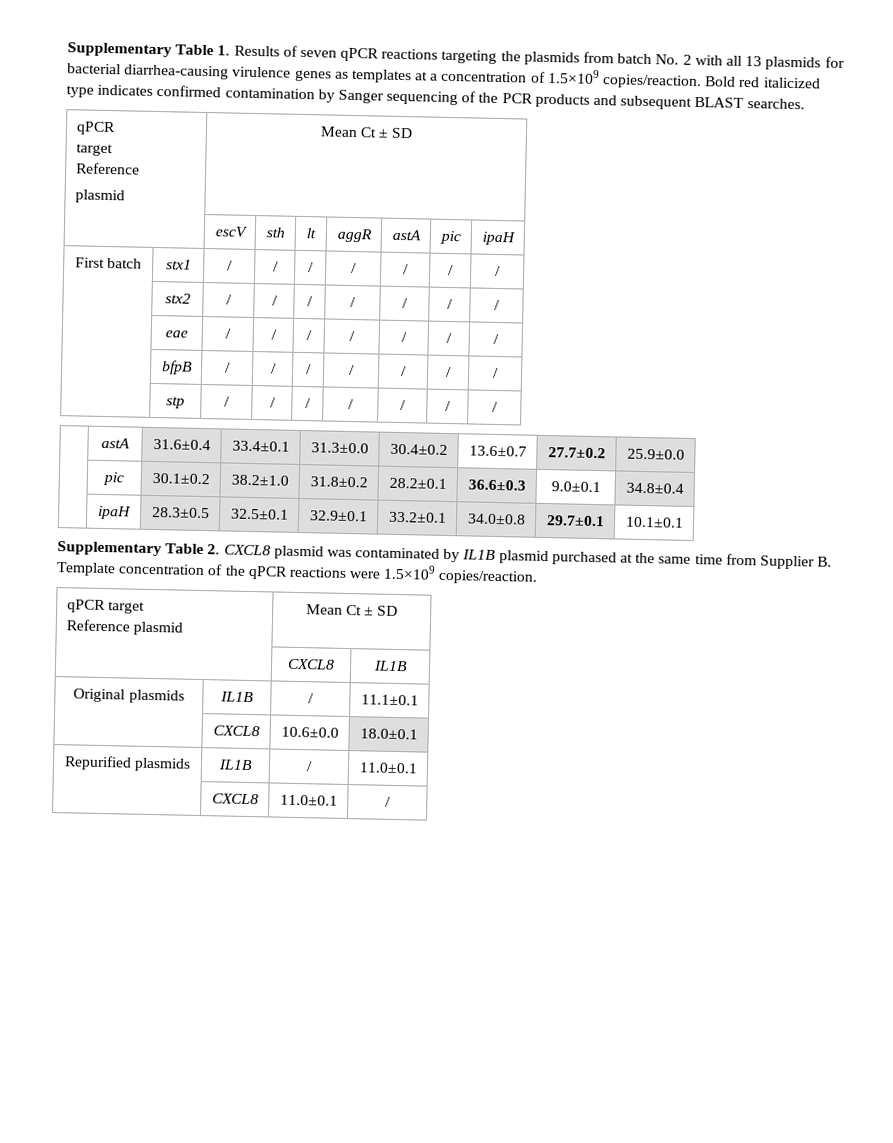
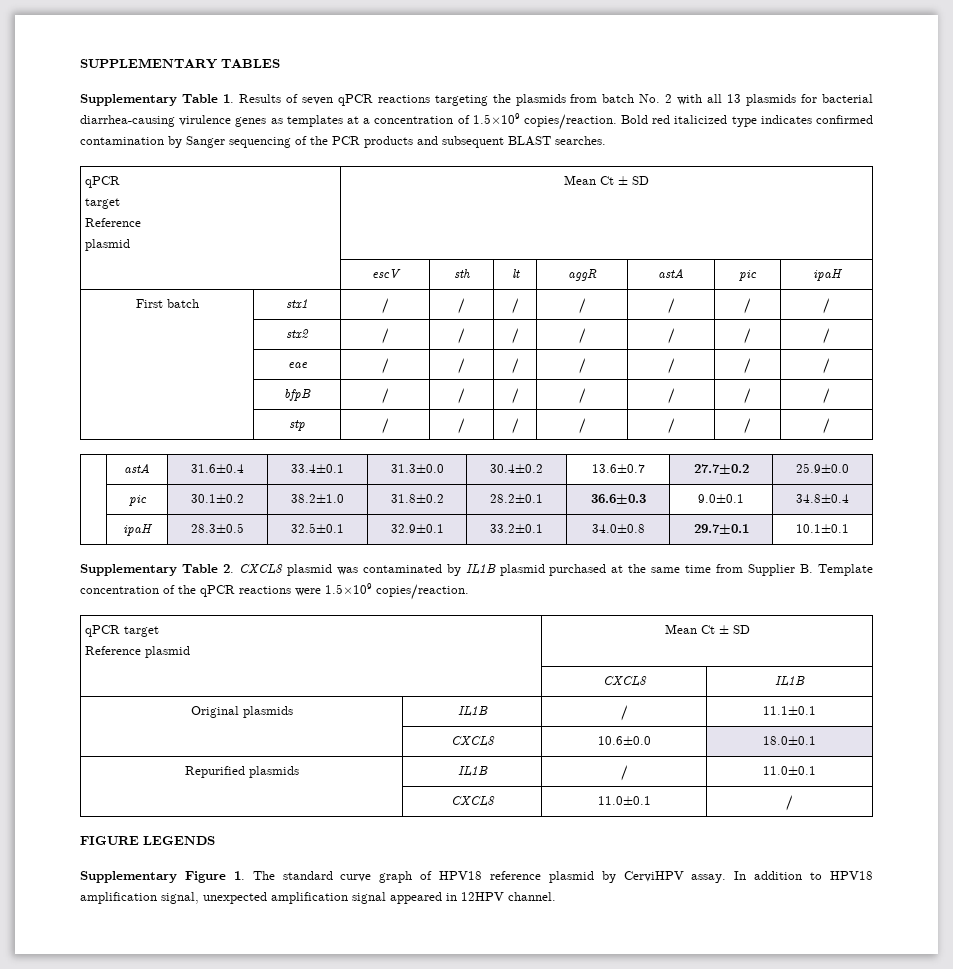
(67, 50) none -> [80,58,280,69] SUPPLEMENTARY TABLES //
(391, 801) none -> [80,836,215,845] [80,871,873,883] [80,892,556,904] // FIGURE LEGENDS // Supplementary Figure 1. The standard curve graph of HPV18 reference plasmid by CerviHPV assay. In addition to HPV18 amplification signal, unexpected amplification signal appeared in 12HPV channel.

